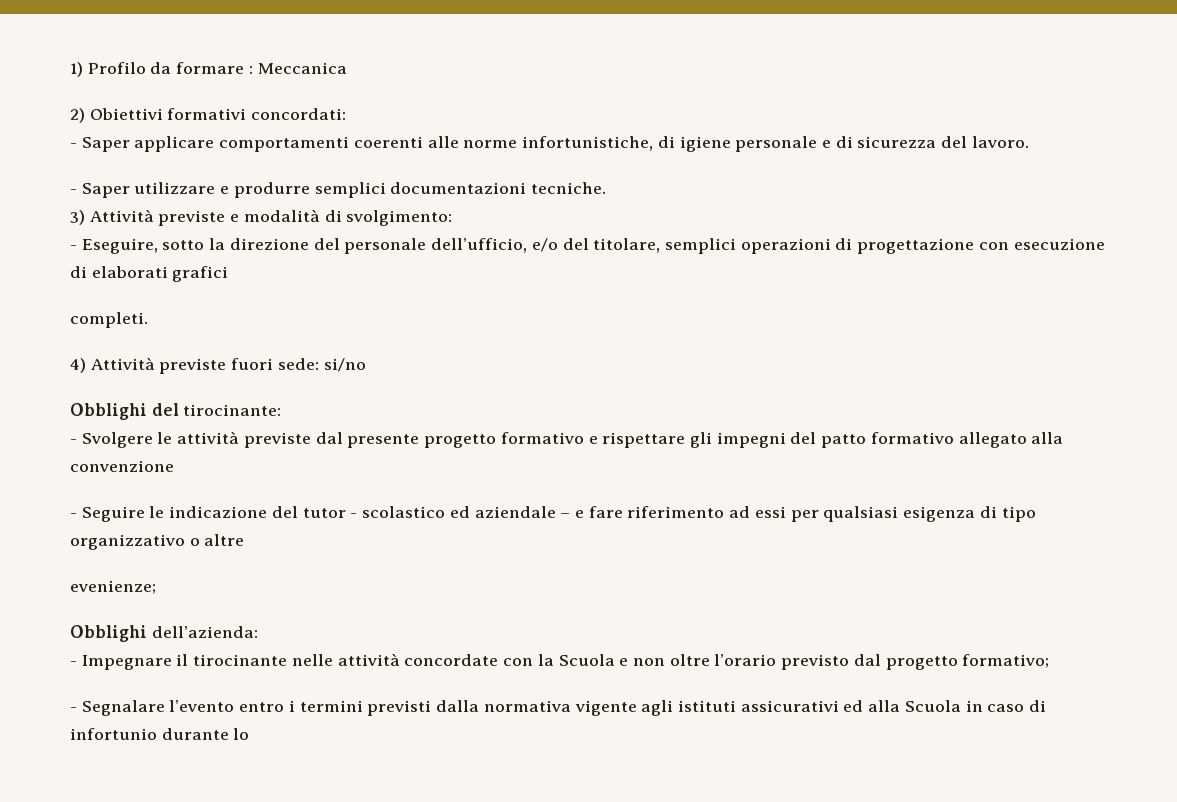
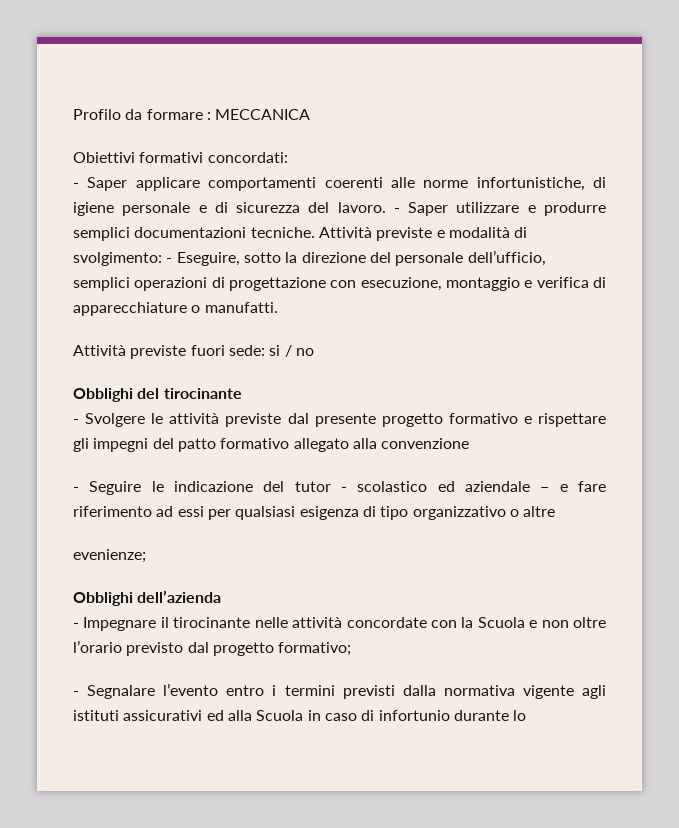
[70,62,83,77] 1) -> (73, 114) none
[257,62,347,74] [70,108,85,123] Meccanica // 2) -> [215,109,311,120] MECCANICA //
(1029, 142) // -> (386, 207) none
[70,210,85,225] // 3) -> (315, 232) none
(453, 218) // -> (162, 259) none
[531,238,661,253] e/o del titolare, -> (546, 258) none
[1013,238,1105,250] [70,266,229,282] [70,312,148,328] [70,358,86,373] esecuzione di elaborati grafici // completi. // 4) -> [360,277,606,291] [73,302,278,316] esecuzione, montaggio e verifica di apparecchiature o manufatti. //
[323,358,366,372] si/no -> [269,345,314,357] si / no
[183,404,282,416] tirocinante: -> [163,388,242,399] tirocinante
[151,626,258,638] dell’azienda: -> [137,590,222,603] dell’azienda

